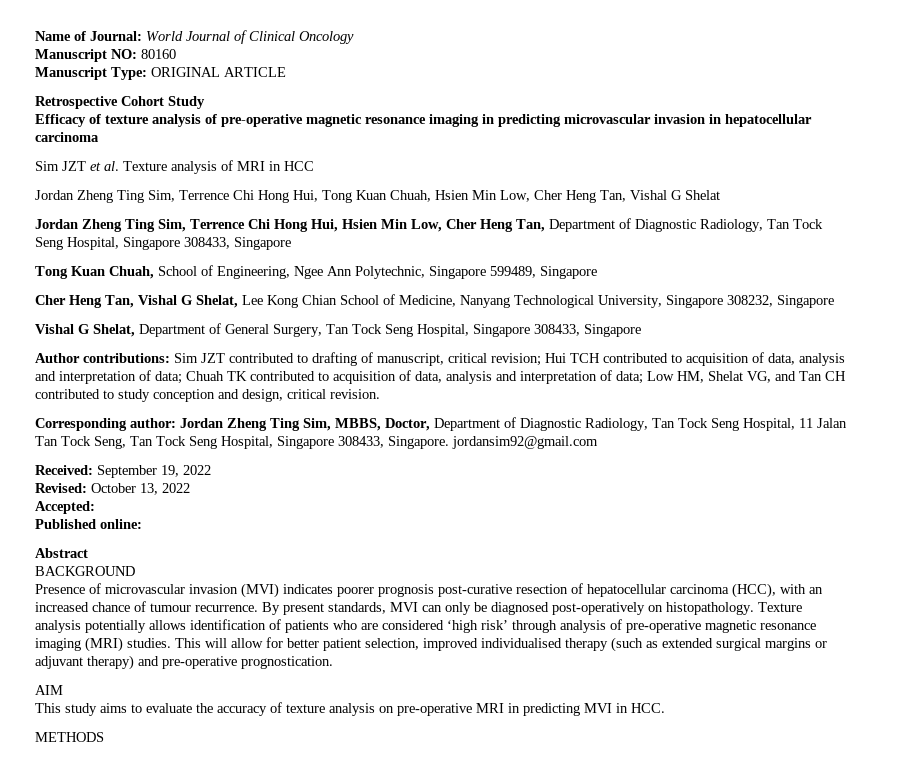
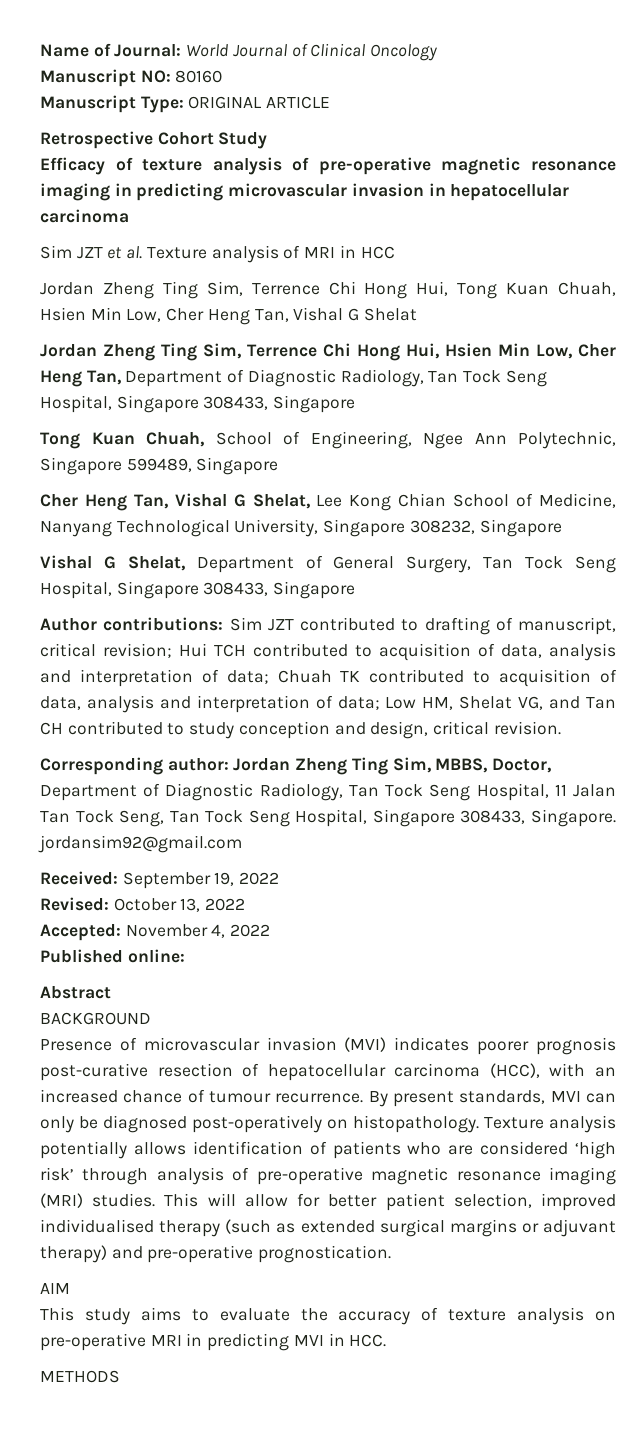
(95, 507) none -> [125,924,271,938] November 4, 2022

